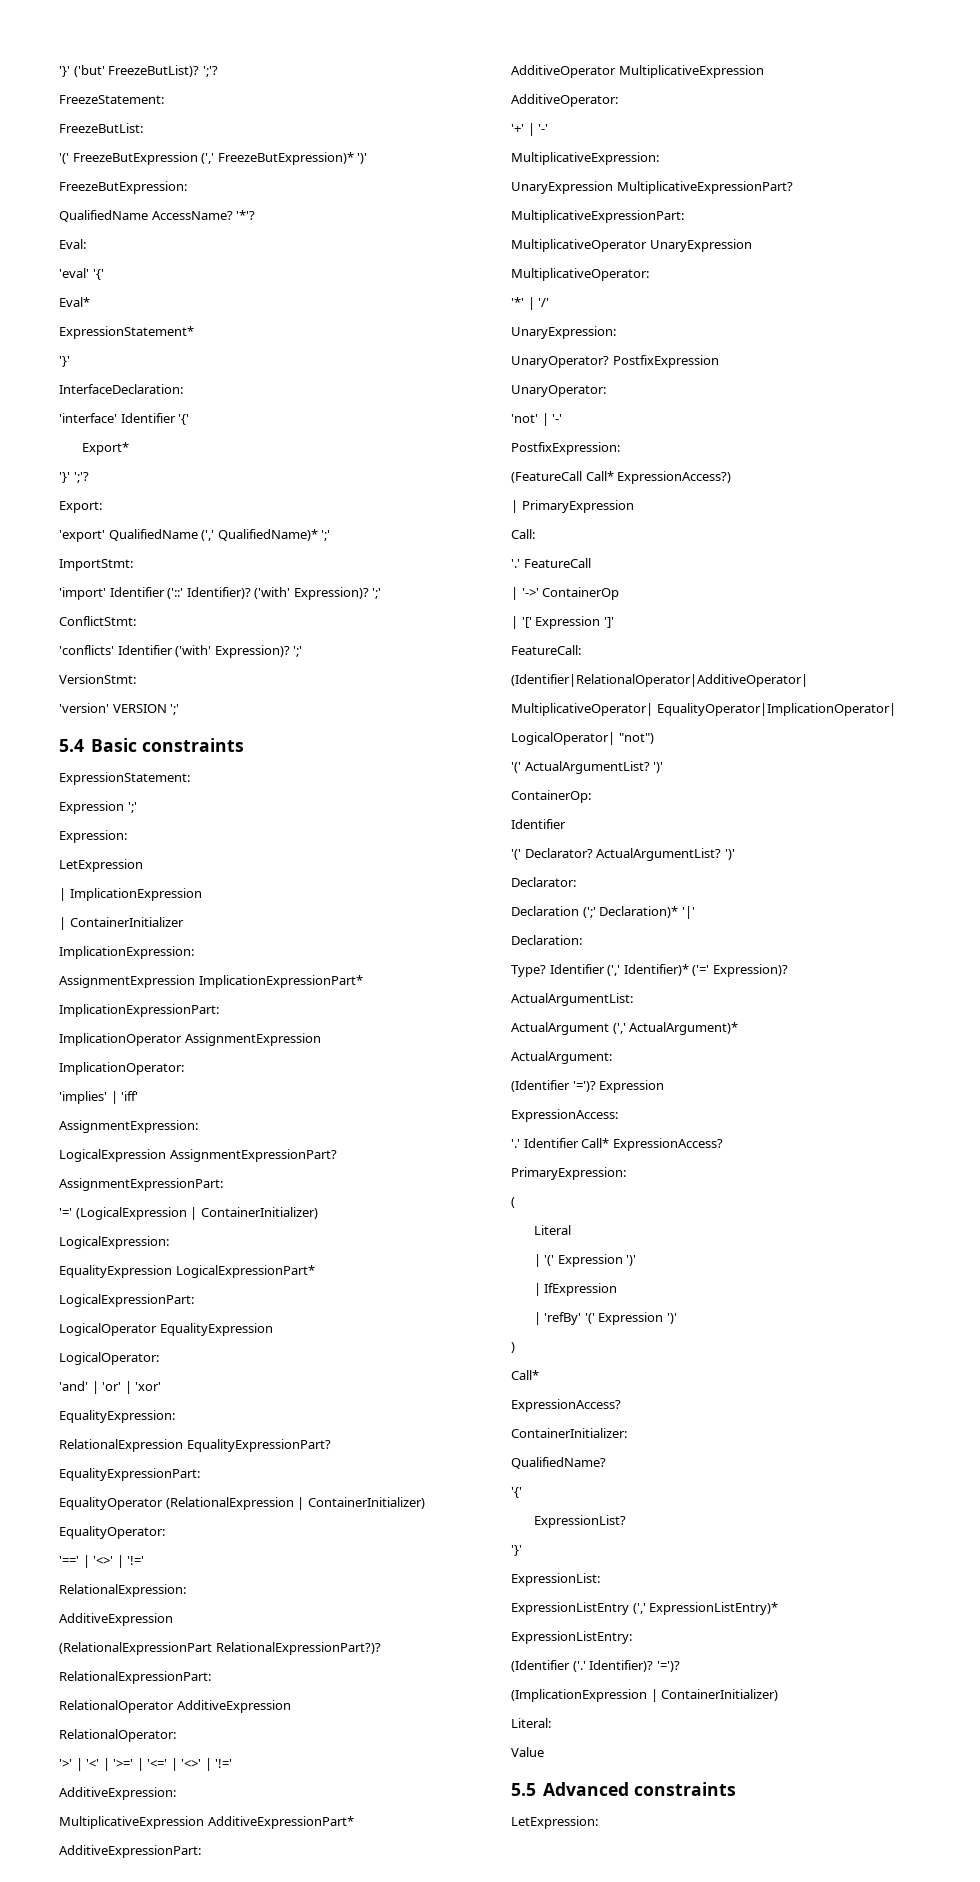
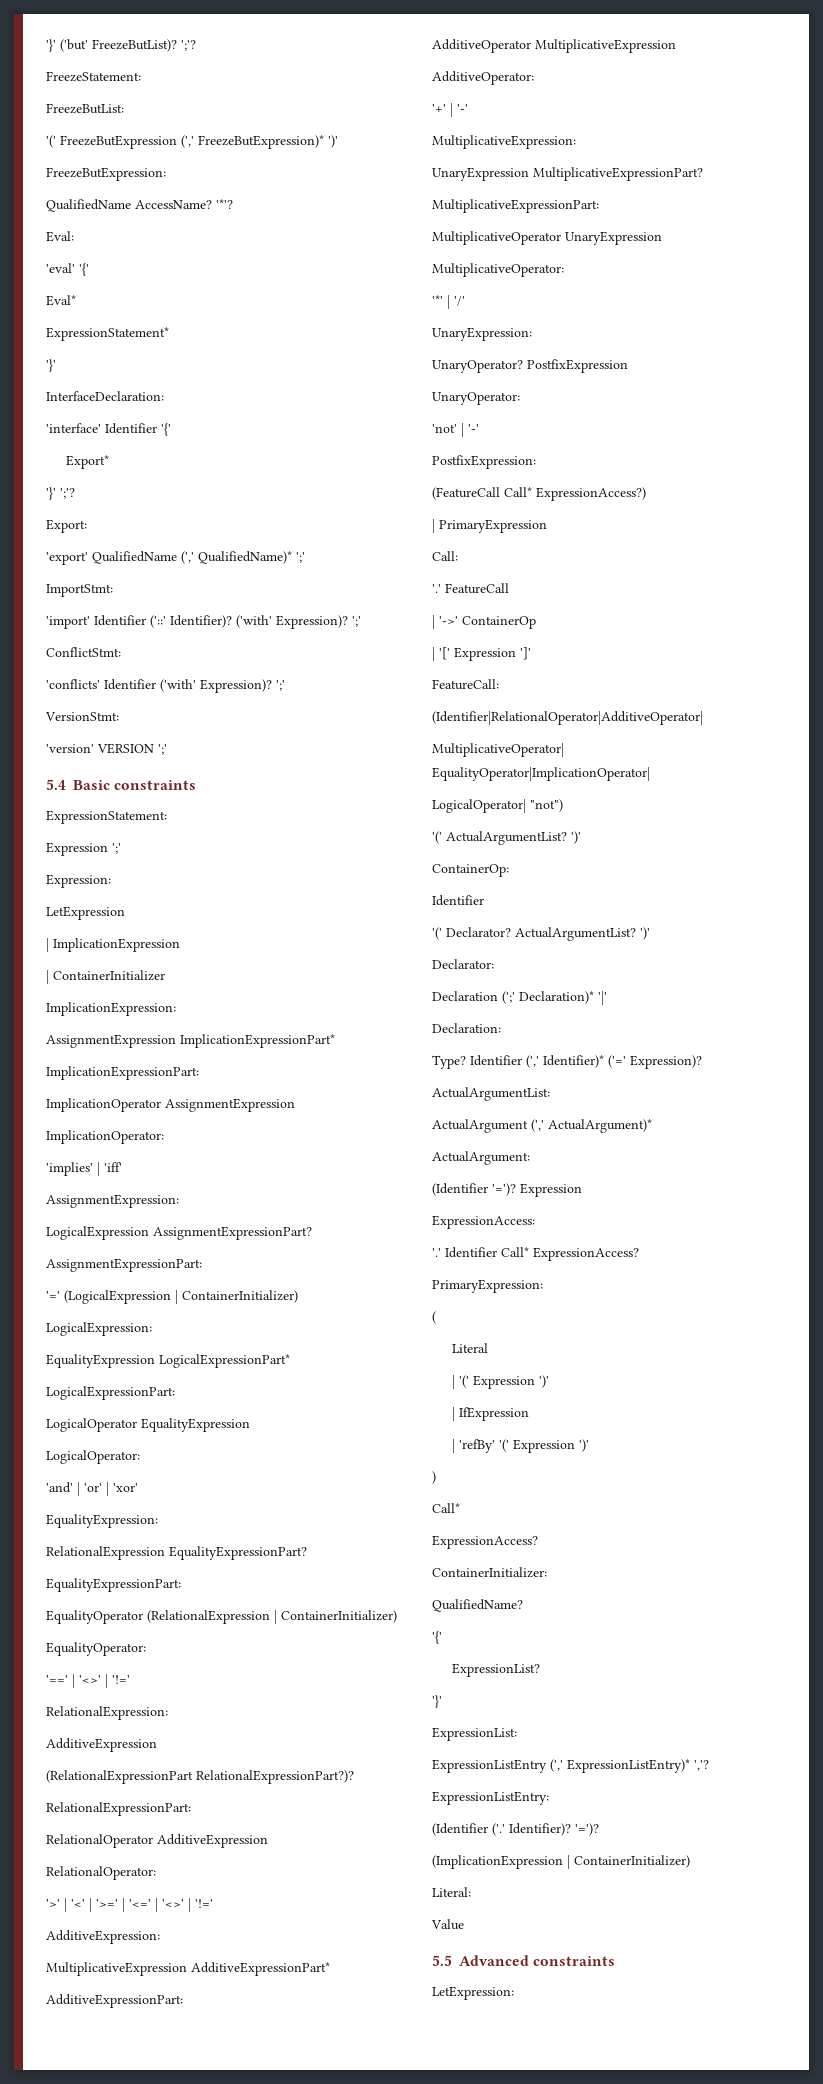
(779, 1608) none -> [694,1760,709,1771] ','?

